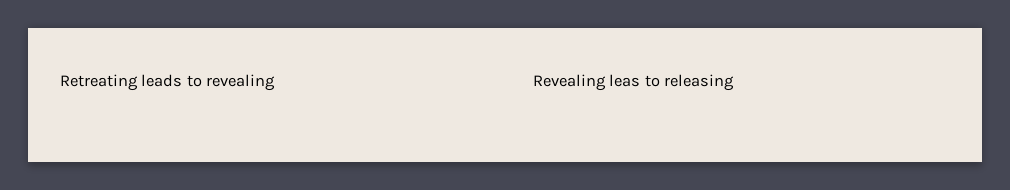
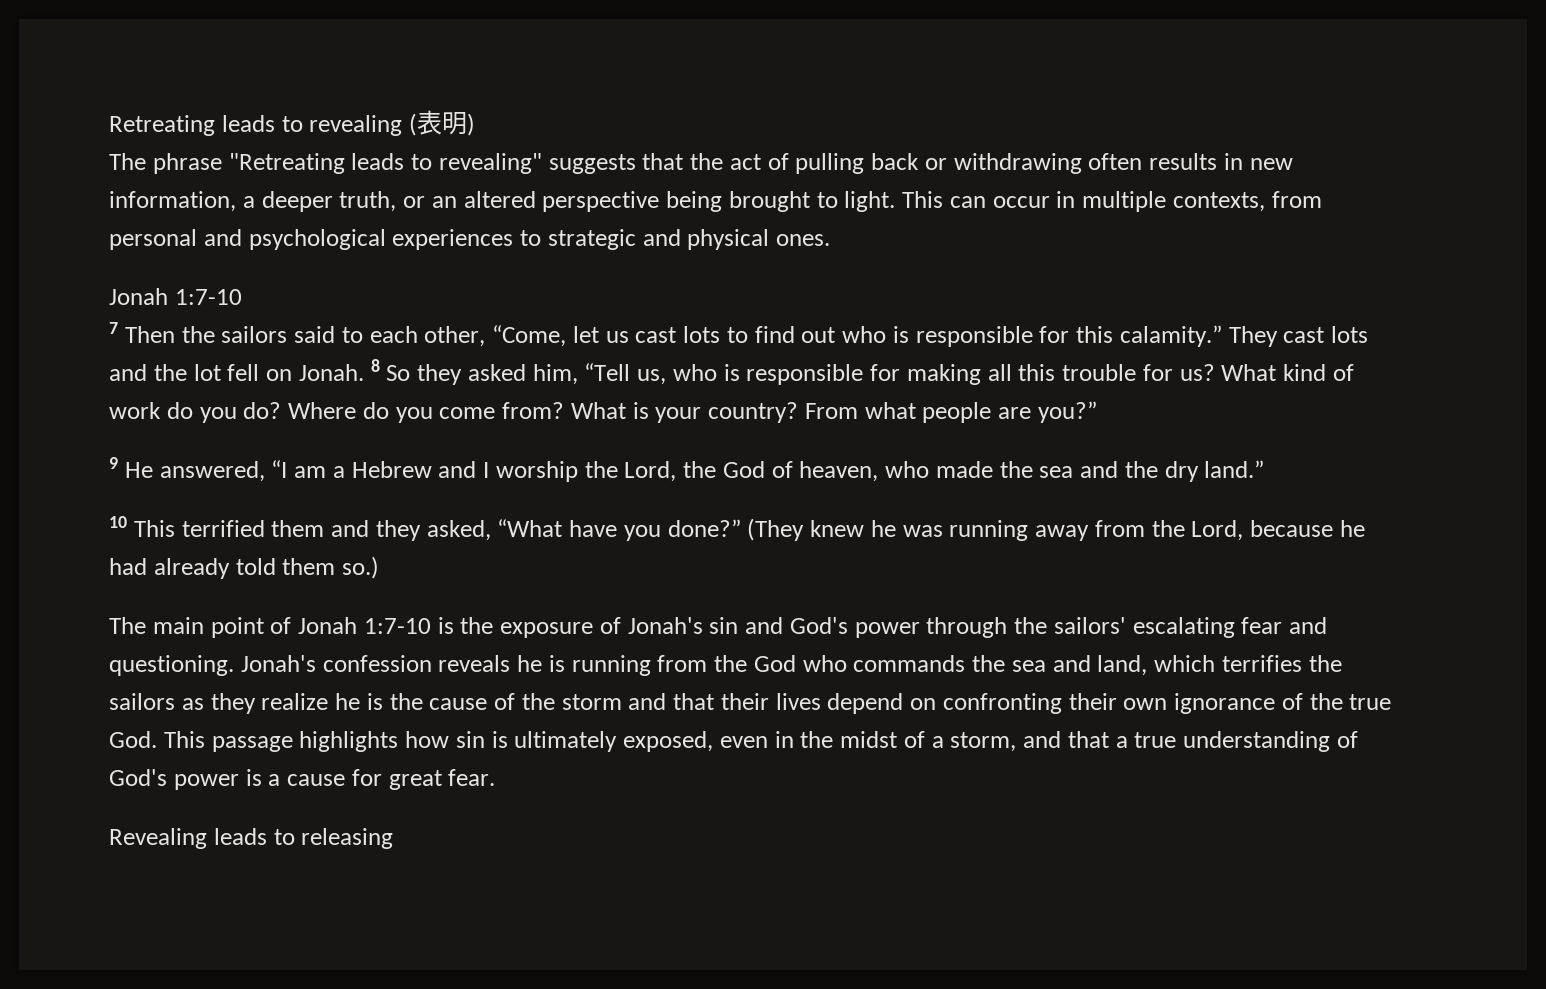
(276, 82) none -> [409,110,475,136] [109,153,1293,174] [109,191,1322,212] [109,229,830,250] [109,288,242,305] [109,322,1368,347] [109,359,1354,385] [109,401,1097,423] [109,457,1265,482] [109,516,1365,541] [109,556,379,579] [109,617,1327,638] [109,655,1342,676] [109,693,1392,714] [109,731,1358,752] [109,769,496,790] (表明) // The phrase "Retreating leads to revealing" suggests that the act of pulling back or withdrawing often results in new information, a deeper truth, or an altered perspective being brought to light. This can occur in multiple contexts, from personal and psychological experiences to strategic and physical ones. // Jonah 1:7-10 // 7 Then the sailors said to each other, “Come, let us cast lots to find out who is responsible for this calamity.” They cast lots and the lot fell on Jonah. 8 So they asked him, “Tell us, who is responsible for making all this trouble for us? What kind of work do you do? Where do you come from? What is your country? From what people are you?” // 9 He answered, “I am a Hebrew and I worship the Lord, the God of heaven, who made the sea and the dry land.” // 10 This terrified them and they asked, “What have you done?” (They knew he was running away from the Lord, because he had already told them so.) // The main point of Jonah 1:7-10 is the exposure of Jonah's sin and God's power through the sailors' escalating fear and questioning. Jonah's confession reveals he is running from the God who commands the sea and land, which terrifies the sailors as they realize he is the cause of the storm and that their lives depend on confronting their own ignorance of the true God. This passage highlights how sin is ultimately exposed, even in the midst of a storm, and that a true understanding of God's power is a cause for great fear.
[609,74,641,87] leas -> [213,828,267,845] leads

